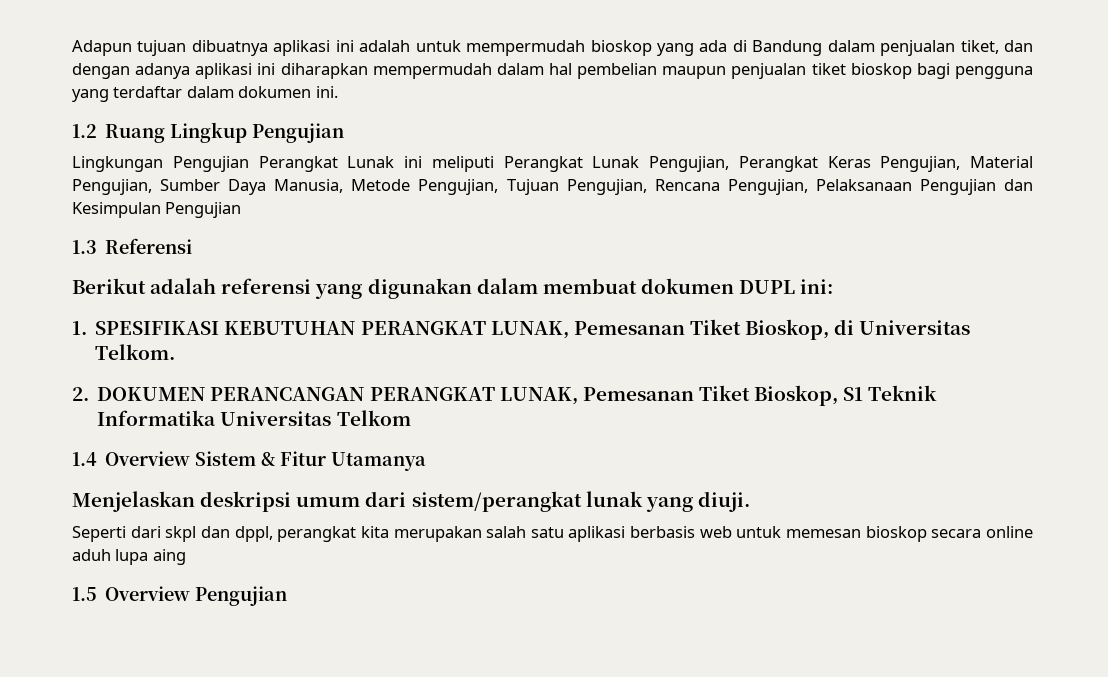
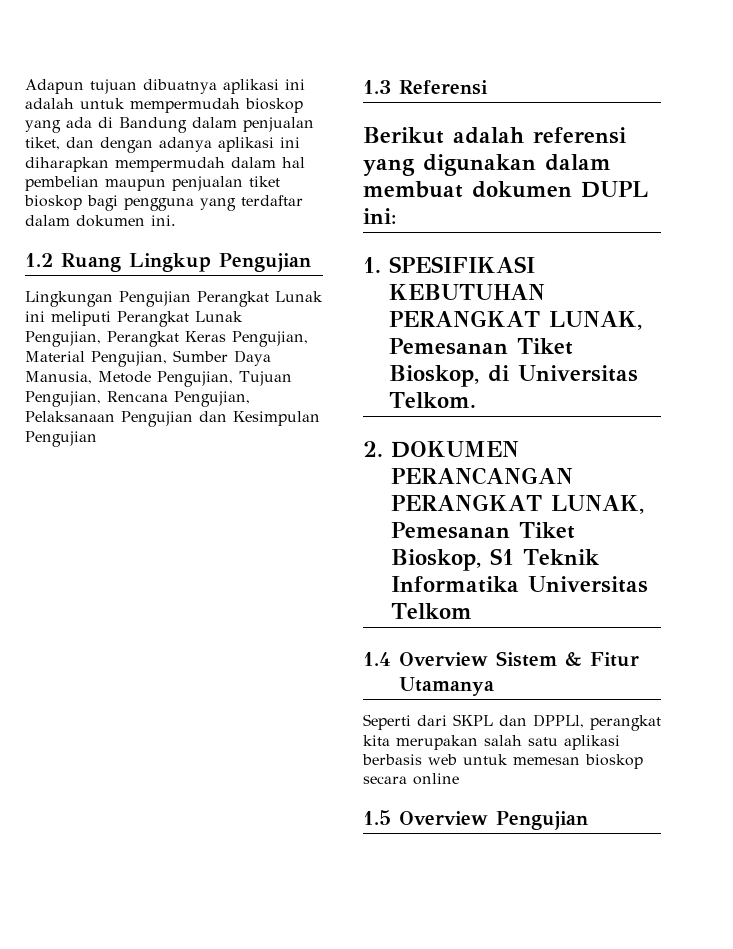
[72,491,750,512] // Menjelaskan deskripsi umum dari sistem/perangkat lunak yang diuji. -> (494, 686) none
[165,526,273,542] skpl dan dppl, -> [453,714,584,728] SKPL dan DPPLl,
[72,549,186,565] aduh lupa aing -> (459, 779) none

